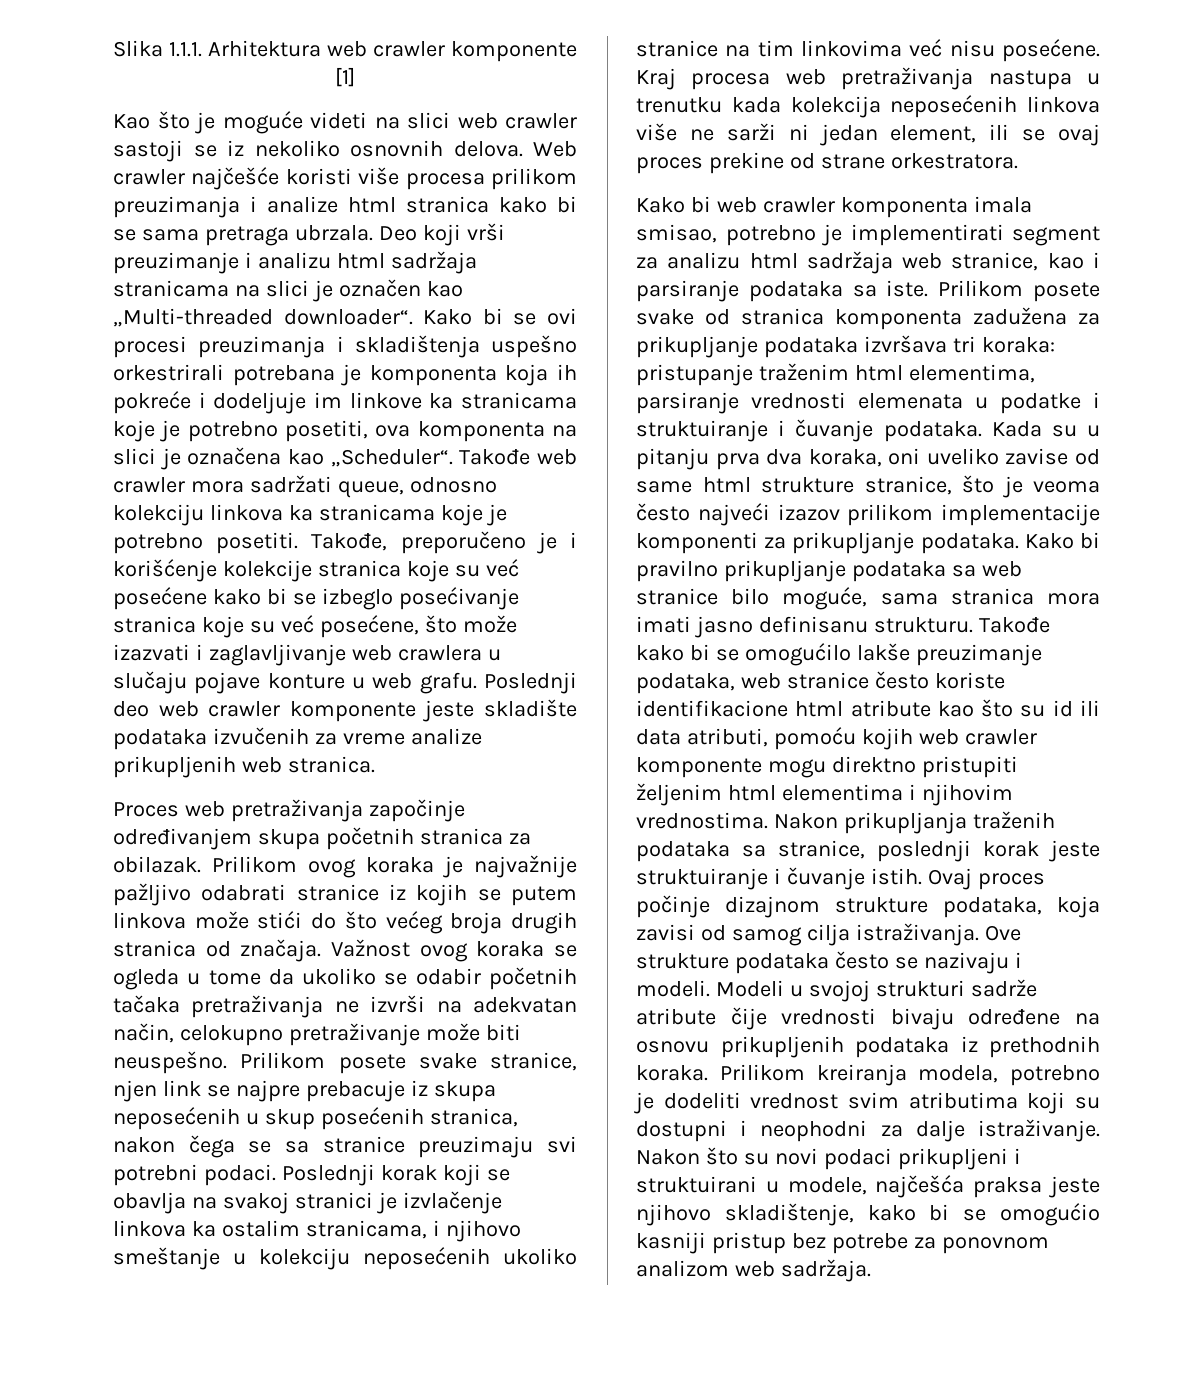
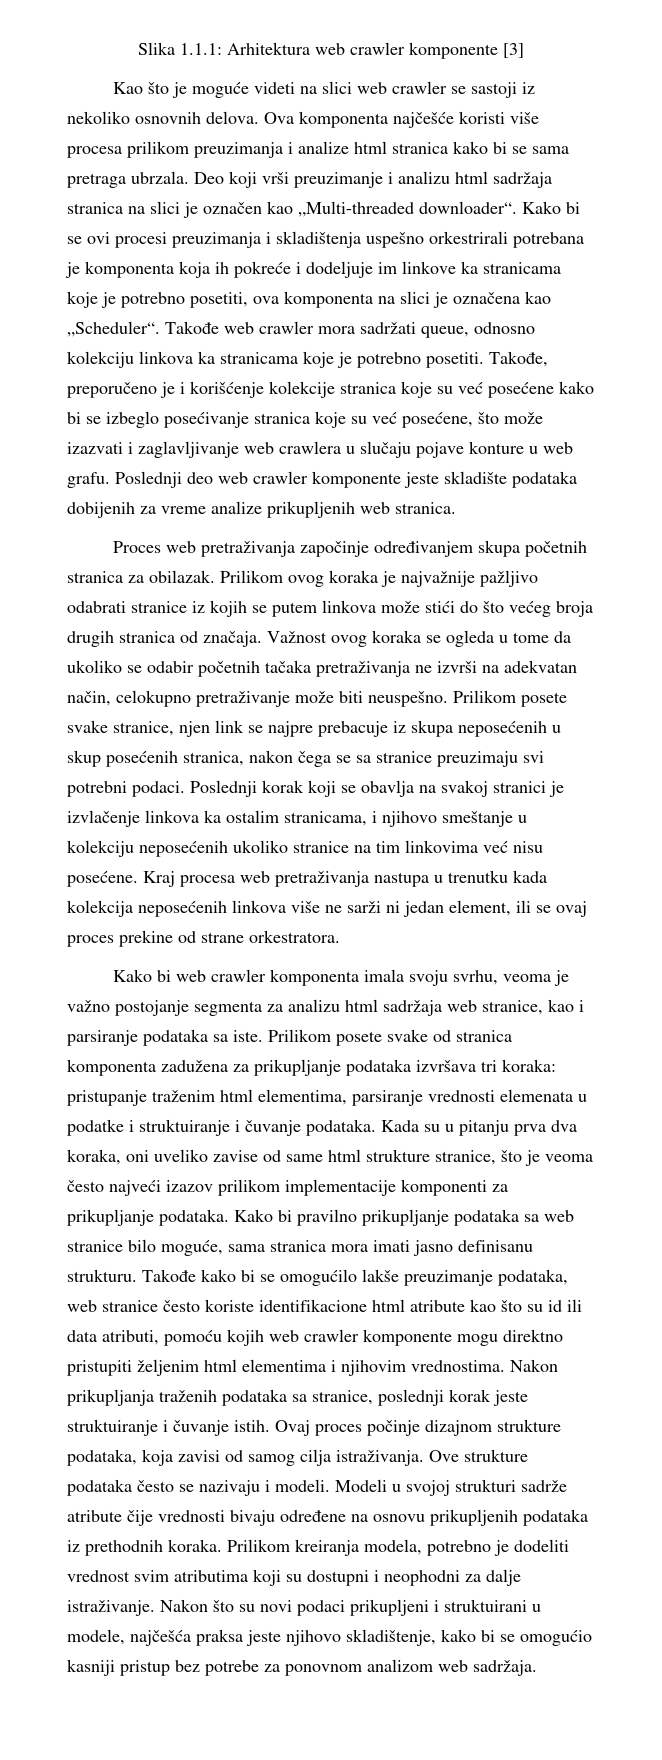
[169,42,203,57] 1.1.1. -> [180,43,222,55] 1.1.1:
[335,67,355,87] [1] -> [503,43,524,58] [3]
[113,140,217,162] sastoji se -> [451,82,518,98] se sastoji
[533,141,577,157] [113,169,185,185] Web crawler -> [264,111,388,128] Ova komponenta
[113,280,229,297] stranicama -> [67,202,123,214] stranica
[212,727,309,745] izvučenih -> [67,502,135,518] dobijenih
[636,224,1100,246] smisao, potrebno je implementirati segment -> [409,970,570,986] [67,1000,262,1016] svoju svrhu, veoma je važno postojanje segmenta

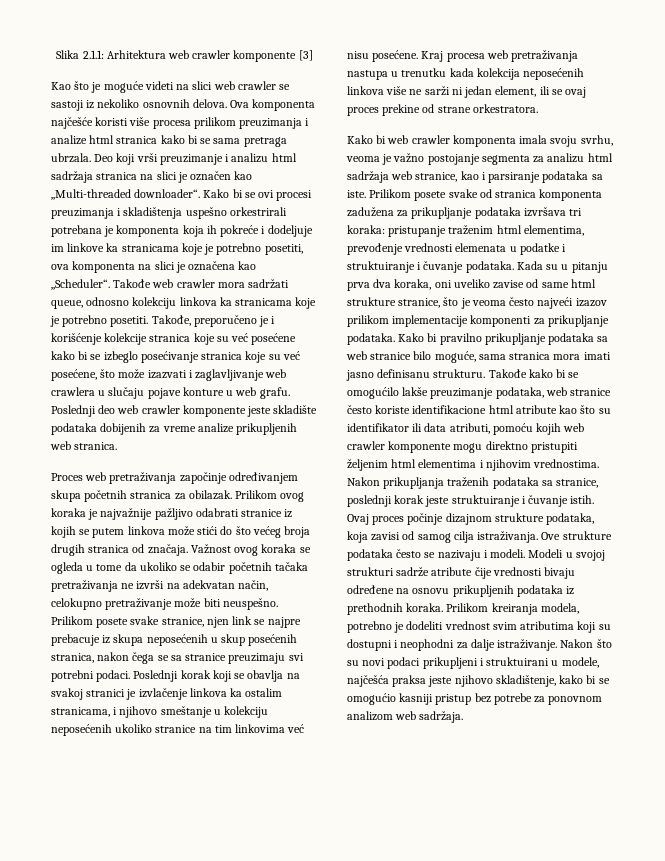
[180,43,222,55] 1.1.1: -> [82,50,104,59] 2.1.1:
[352,1090,423,1106] parsiranje -> [347,243,403,255] prevođenje
[548,1300,562,1312] id -> [347,423,409,432] identifikator

